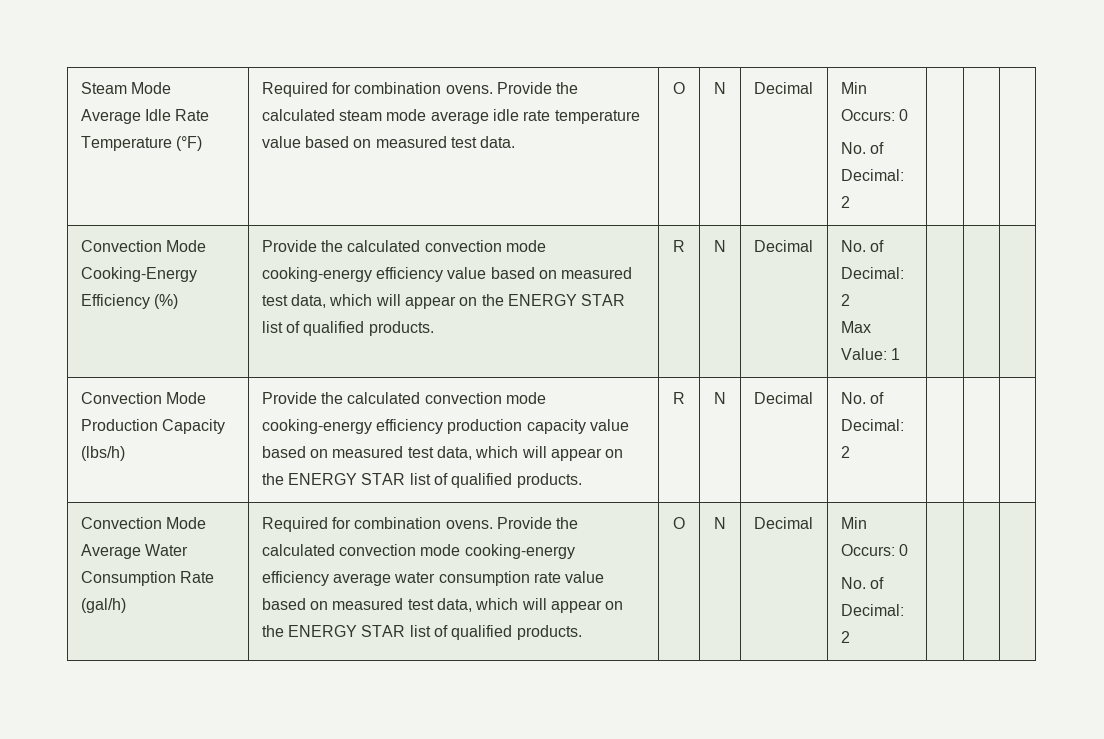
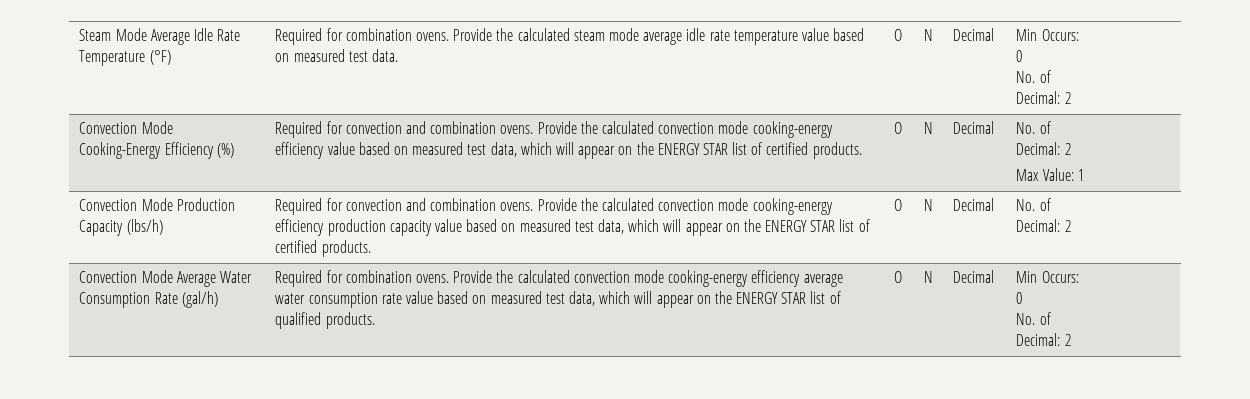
(179, 301) none -> [275,121,534,138] Required for convection and combination ovens.
[303,321,434,336] [673,240,685,252] qualified products. | R -> [766,142,862,159] [893,122,902,134] certified products. | O
(125, 453) none -> [275,198,534,215] Required for convection and combination ovens.
[451,473,582,488] [673,392,685,404] qualified products. | R -> [275,240,371,257] [893,199,902,211] certified products. | O

